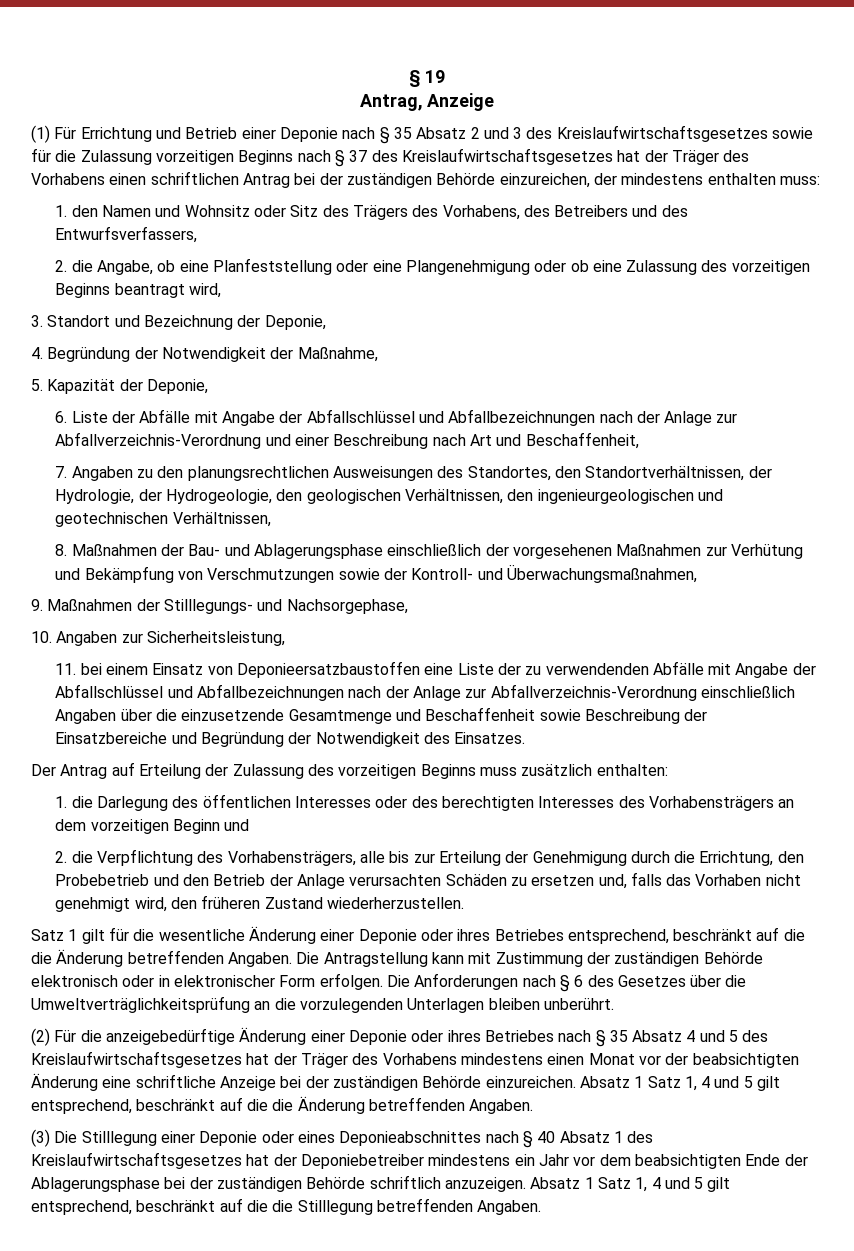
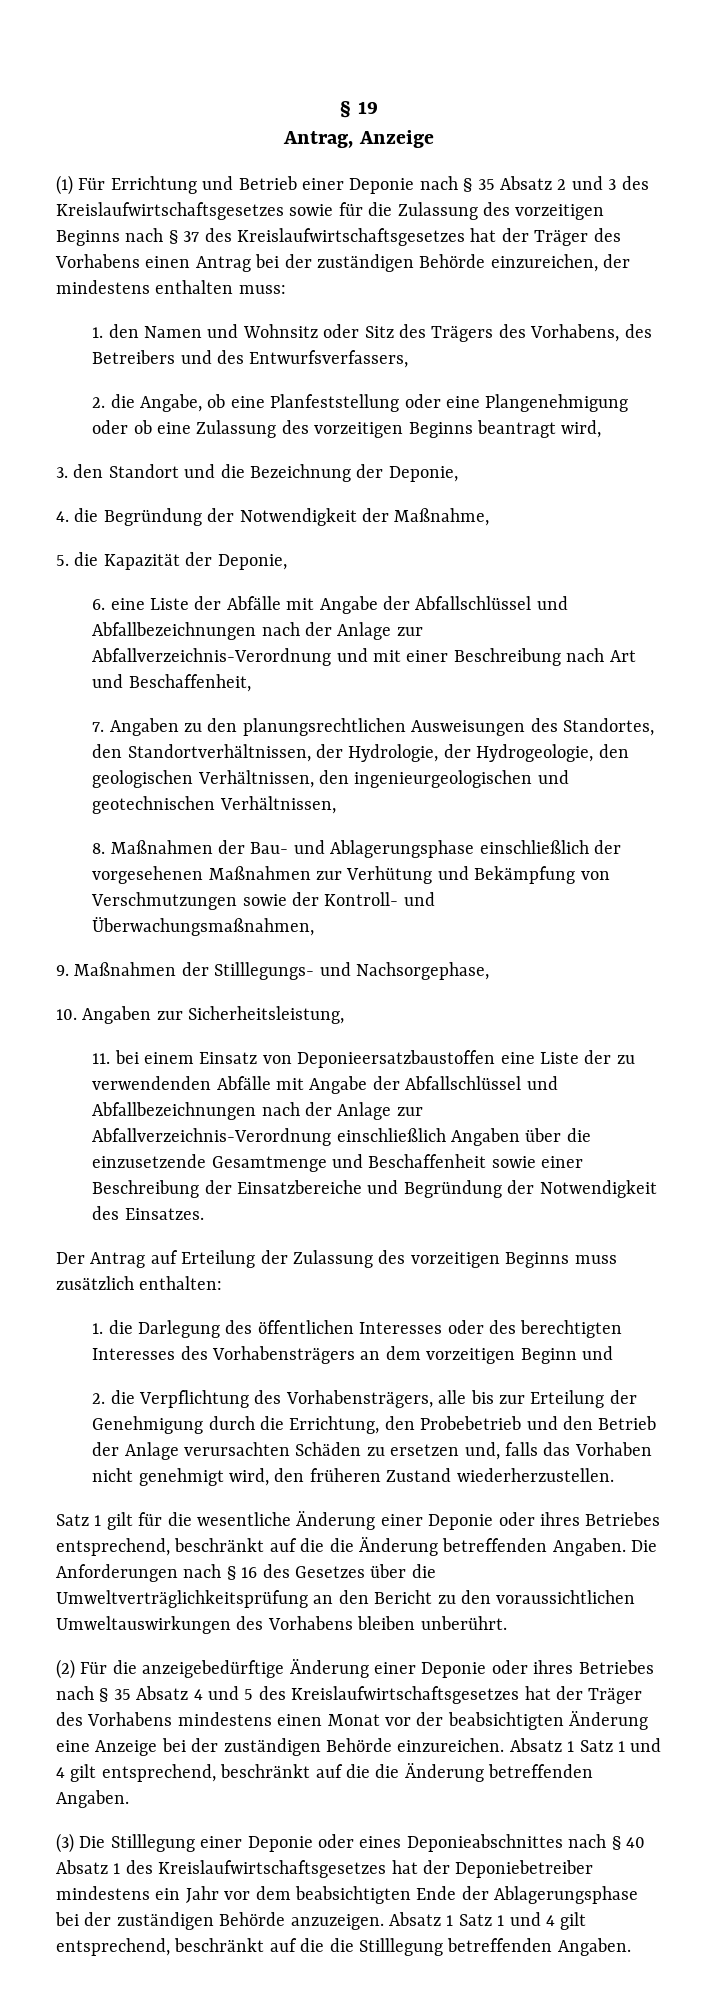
(152, 157) none -> [482,202,510,216] des
[150,171,239,185] schriftlichen -> (191, 262) none
(43, 321) none -> [73,464,104,478] den
(140, 321) none -> [220,464,245,478] die
(43, 353) none -> [74,508,99,522] die
(43, 385) none -> [74,552,99,566] die
(68, 417) none -> [110,598,145,610] eine
(291, 440) none -> [372,650,401,662] mit
(581, 715) none -> [541,1156,584,1168] einer
[323,952,763,967] [31,973,410,990] Antragstellung kann mit Zustimmung der zuständigen Behörde elektronisch oder in elektronischer Form erfolgen. Die -> (658, 1546) none
[574,975,584,987] 6 -> [241,1567,258,1578] 16
[274,998,485,1013] die vorzulegenden Unterlagen -> [338,1590,636,1604] [56,1616,353,1634] den Bericht zu den voraussichtlichen Umweltauswirkungen des Vorhabens
[135,1074,216,1088] schriftliche -> (90, 1746) none
[684,1076,753,1091] 1, 4 und 5 -> [617,1738,662,1752] [56,1767,65,1778] 1 und 4
[369,1175,441,1189] schriftlich -> (286, 1919) none
[635,1177,704,1192] 1, 4 und 5 -> [497,1912,555,1926] 1 und 4

